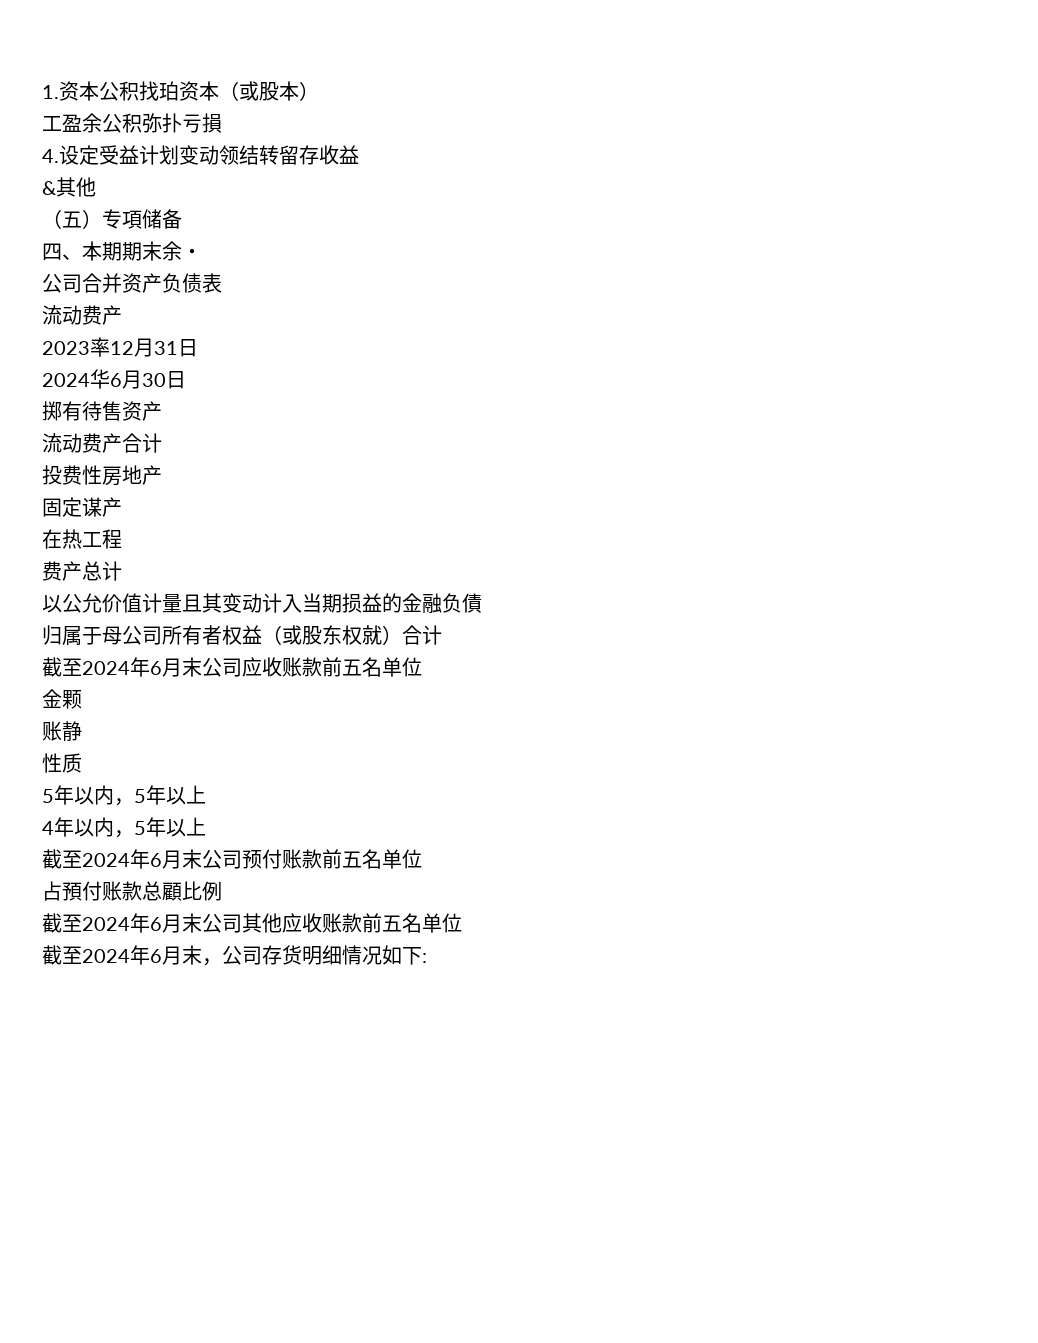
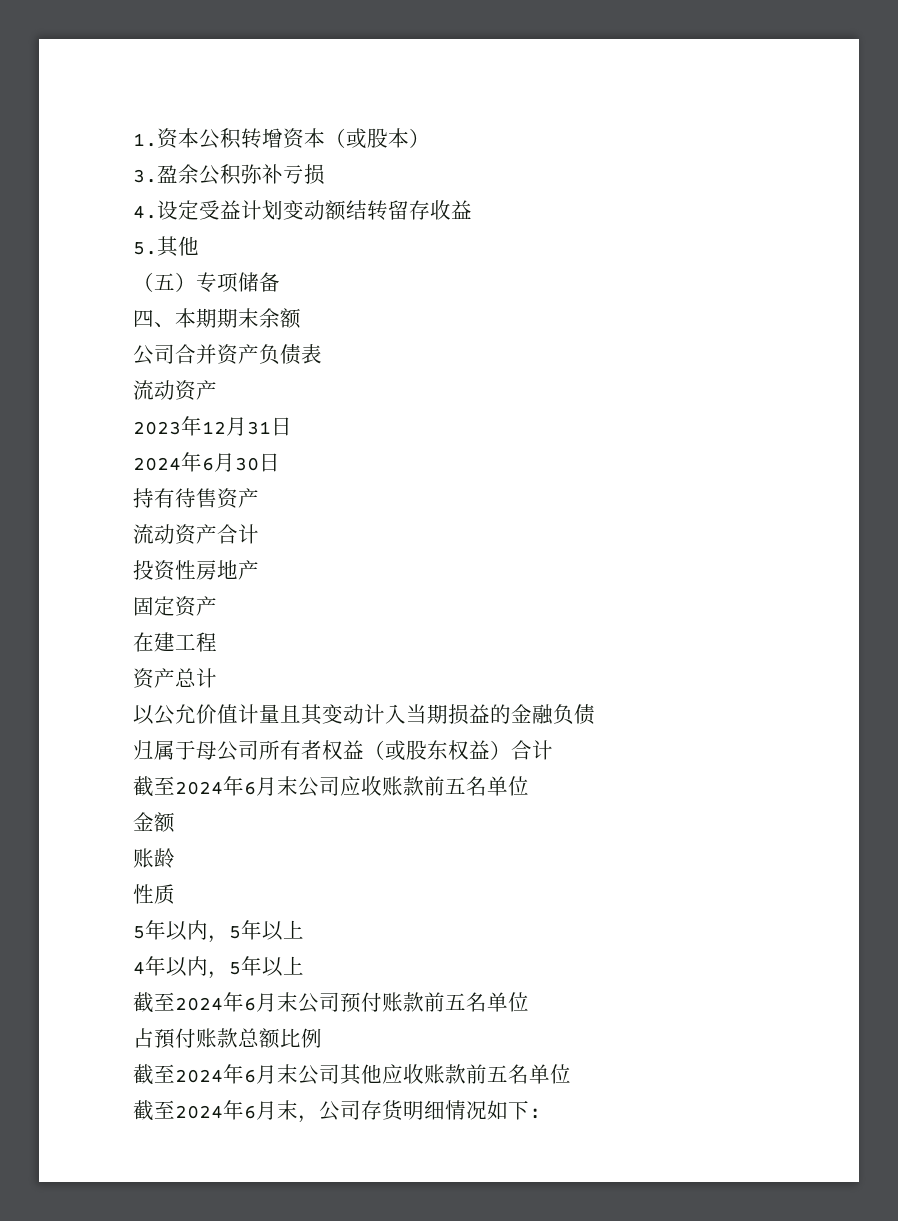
[139,81,179,101] 找珀 -> [241,128,283,149] 转增
[42,116,62,131] 工 -> [133,169,157,183] 3.
[162,113,222,133] 扑亏損 -> [262,164,325,185] 补亏损
[219,145,239,165] 领 -> [325,200,346,221] 额
[42,181,57,195] & -> [133,242,157,255] 5.
[122,210,142,229] 項 -> [217,272,238,293] 项
[182,249,202,259] ・ -> [280,308,301,329] 额
[82,305,102,325] 费 -> [175,380,196,401] 资
[90,337,110,357] 率 -> [181,416,202,436] 年
[90,369,110,389] 华 -> [181,452,202,472] 年
[42,401,62,421] 掷 -> [133,488,154,508] 持
[82,433,102,453] 费 -> [175,524,196,545] 资
[62,465,82,485] 费 -> [154,560,175,581] 资
[82,497,102,517] 谋 -> [175,596,196,617] 资
[62,529,82,549] 热 -> [154,632,175,652] 建
[42,561,62,581] 费 -> [133,668,154,689] 资
[462,593,482,613] 債 -> [574,704,595,725] 债
[362,625,382,645] 就 -> [469,740,490,759] 益
[62,690,82,709] [42,721,82,741] 颗 // 账静 -> [154,812,175,833] [133,848,175,869] 额 // 账龄
[162,882,182,901] 顧 -> [259,1028,280,1049] 额

